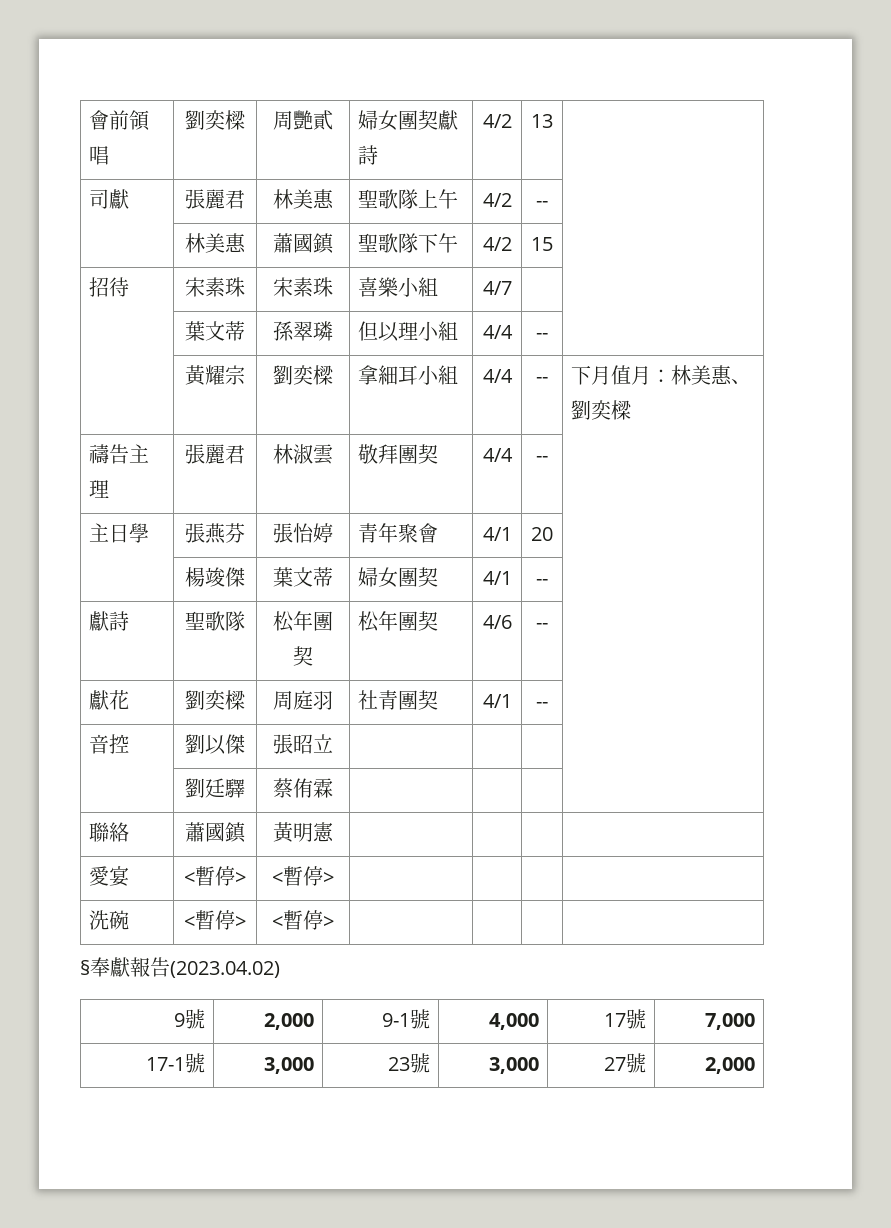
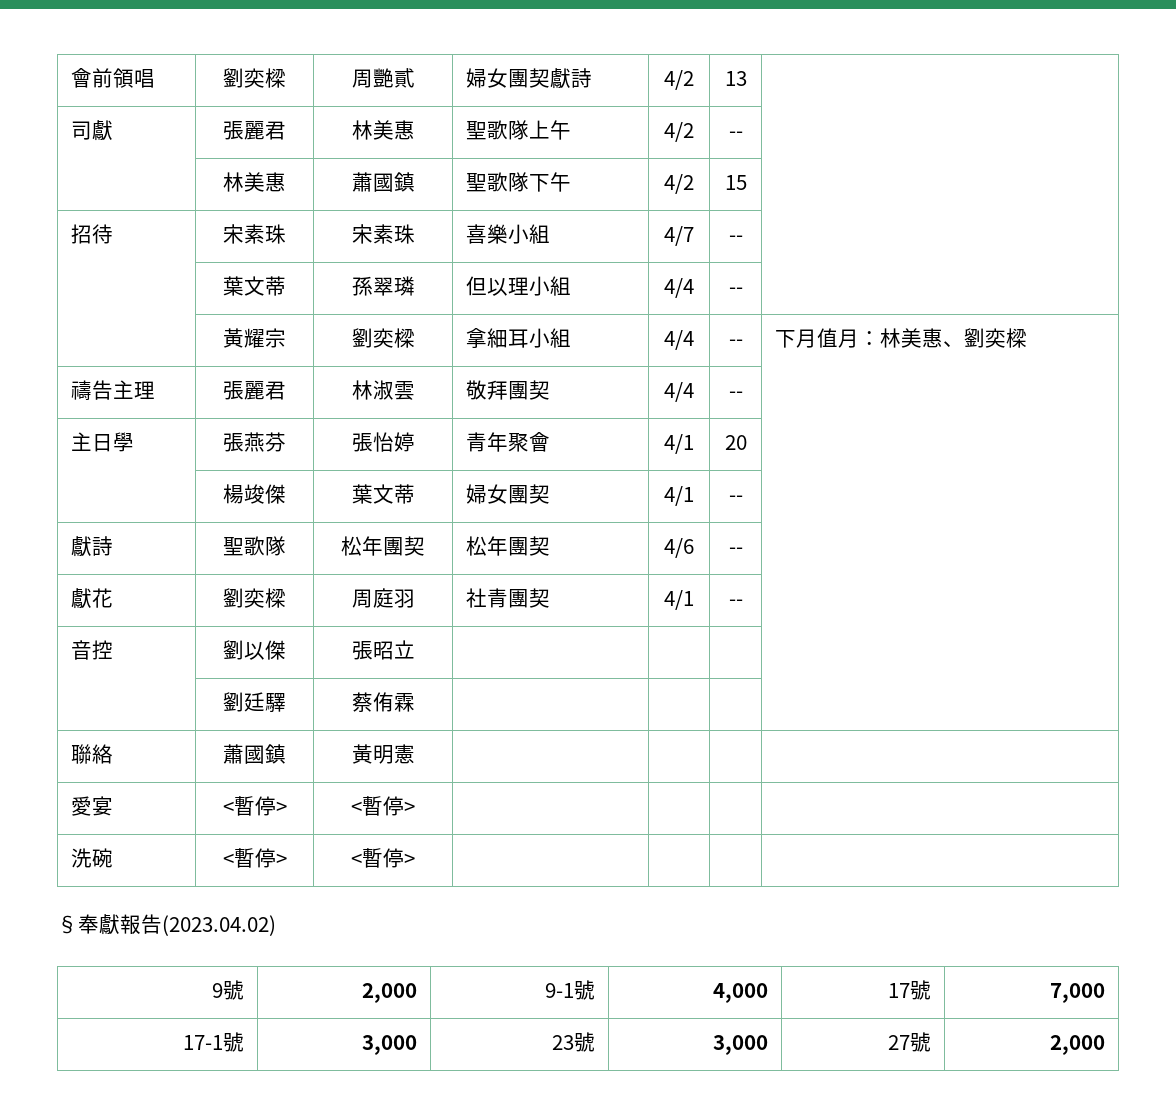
(512, 288) none -> [728,235,743,242] --

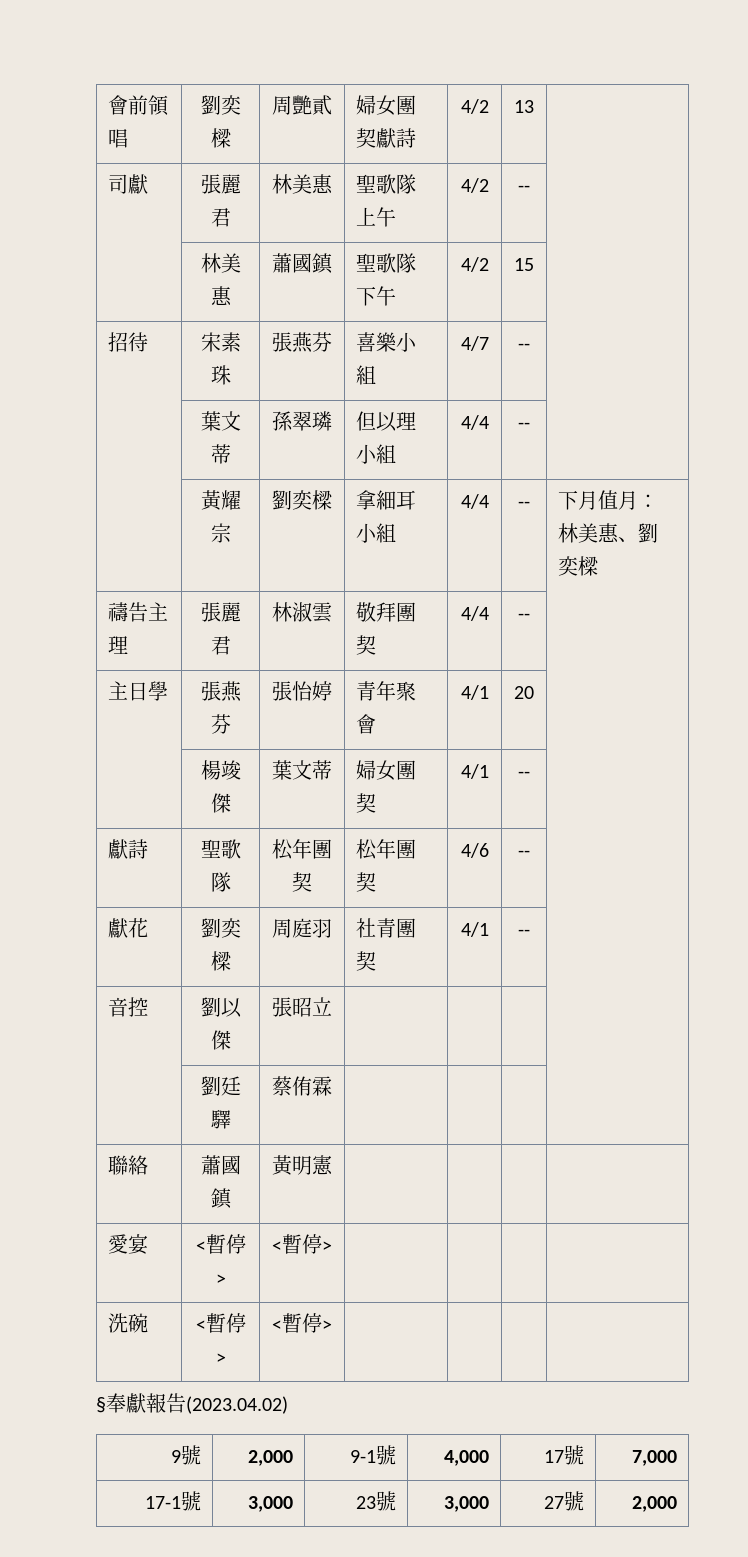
[351,224,415,244] 宋素珠 -> [272,332,332,353] 張燕芬

